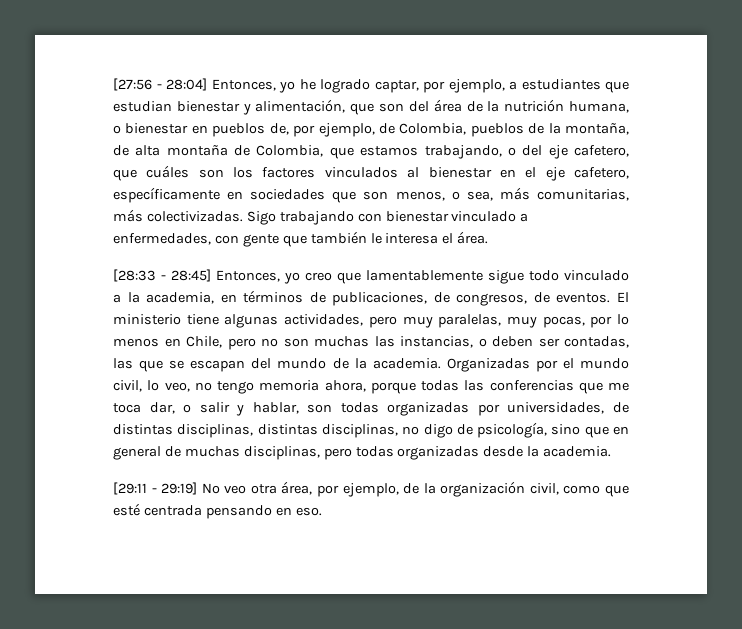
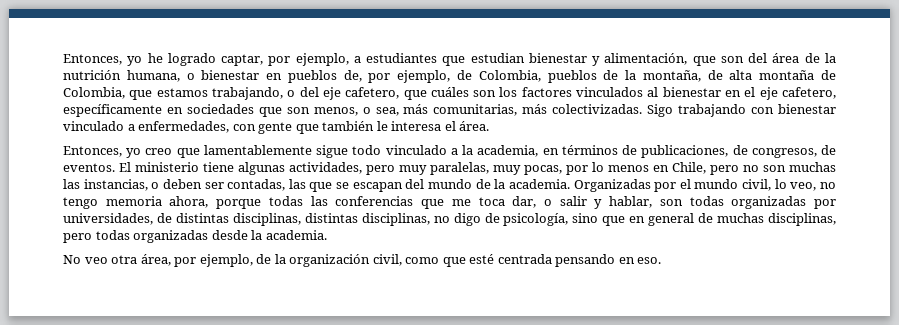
[113,78,207,91] [27:56 - 28:04] -> (63, 59) none
[113,269,211,282] [28:33 - 28:45] -> (490, 126) none
[113,482,198,495] [29:11 - 29:19] -> (327, 235) none

